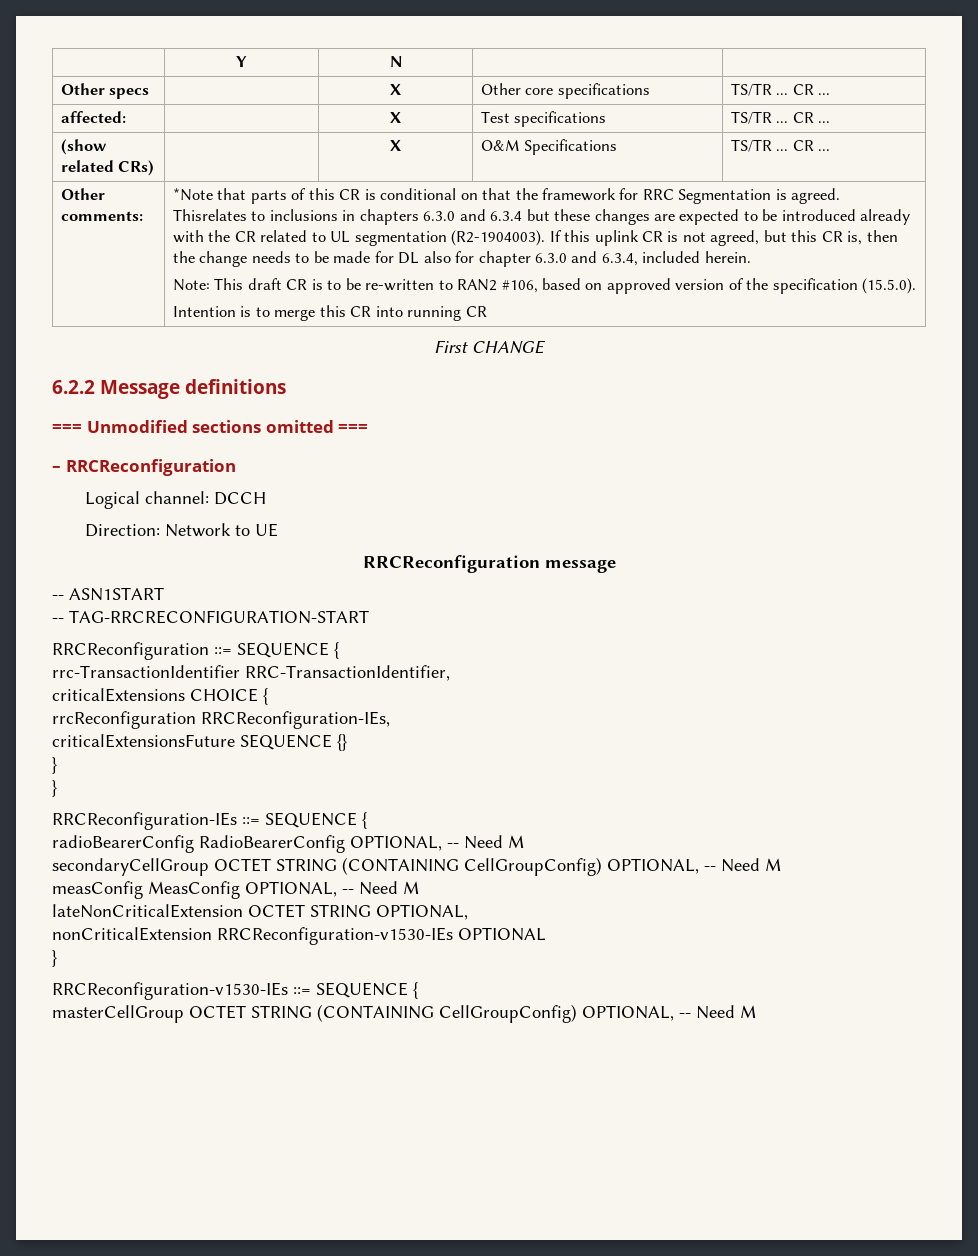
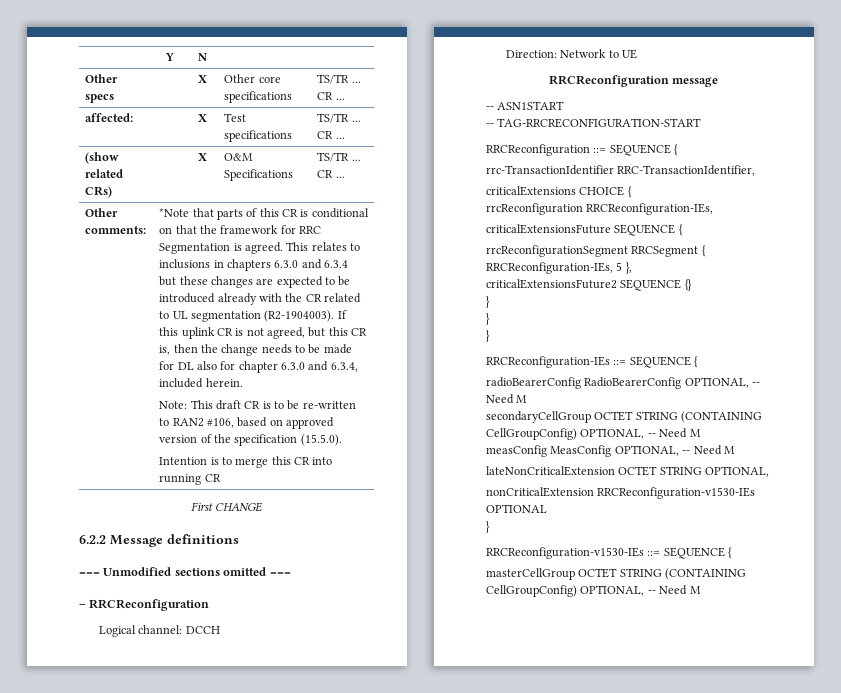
[172,209,247,221] Thisrelates -> [286,242,347,251] This relates
(332, 742) none -> [678,224,683,236] [486,245,706,257] [486,262,632,274] [486,279,682,291] { // rrcReconfigurationSegment RRCSegment { RRCReconfiguration-IEs, 5 }, // criticalExtensionsFuture2 SEQUENCE
(57, 788) none -> [486,330,490,342] // }

